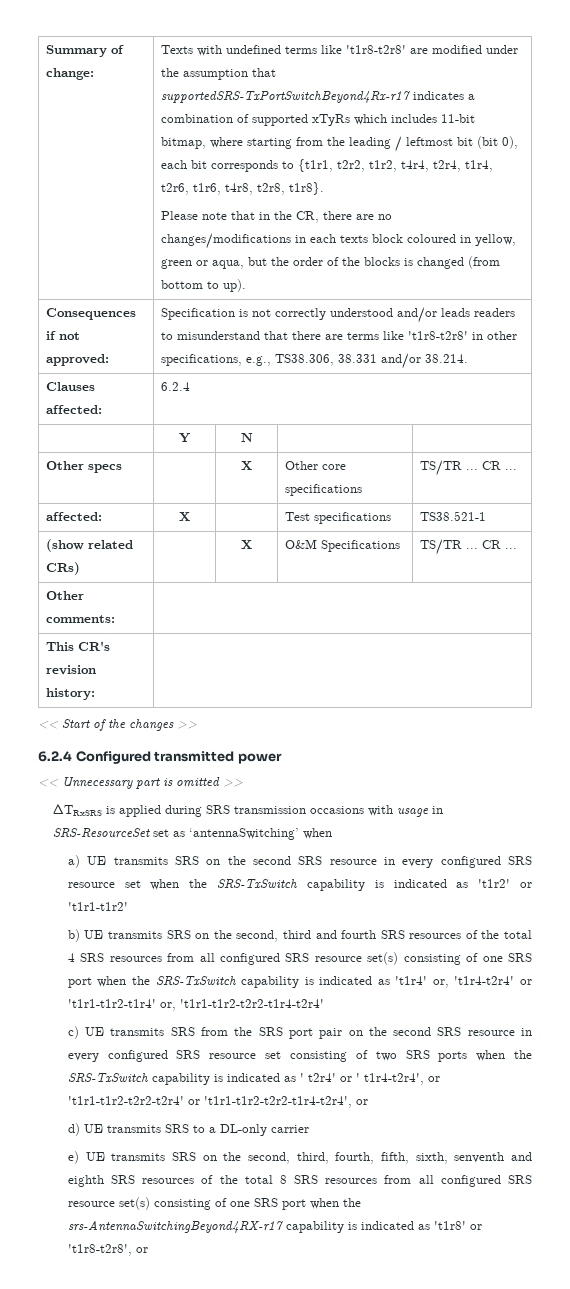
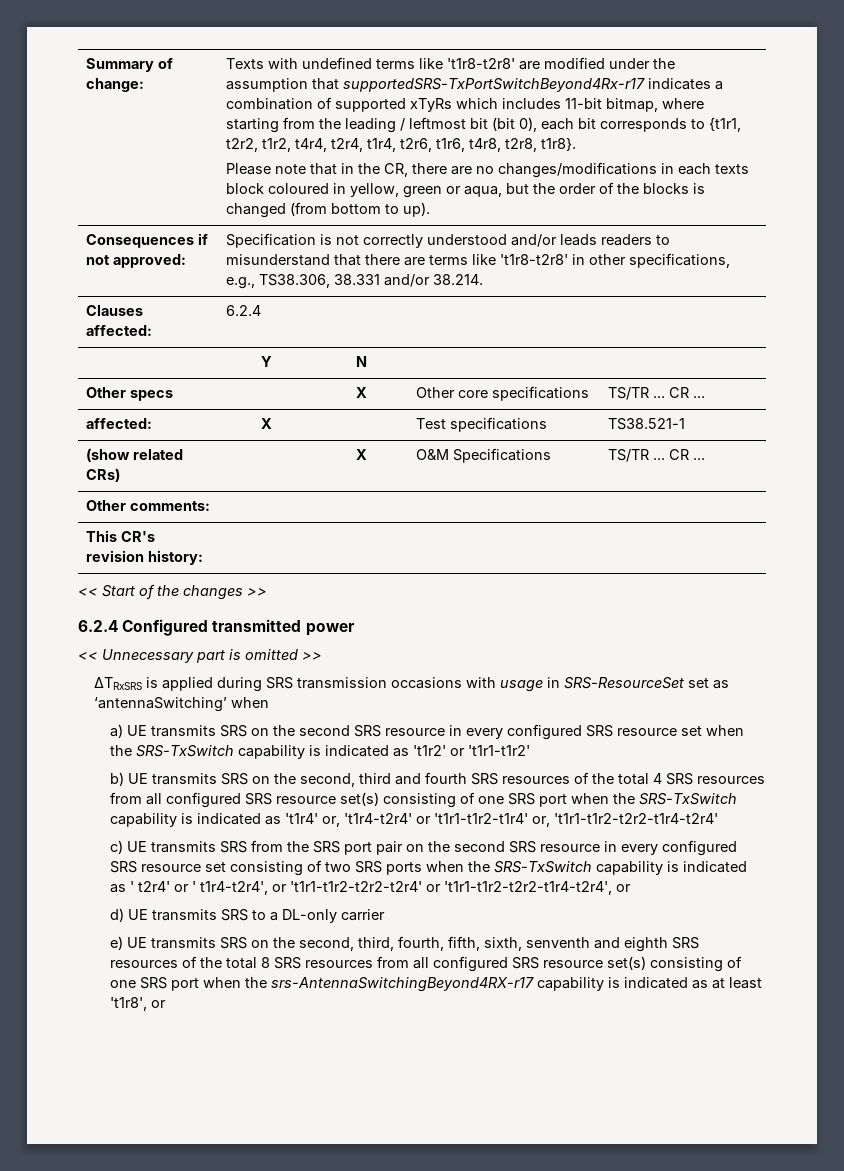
[433,1221,482,1230] [67,1244,132,1256] 't1r8' or 't1r8-t2r8', -> [711,977,762,989] [109,997,147,1011] at least 't1r8',

